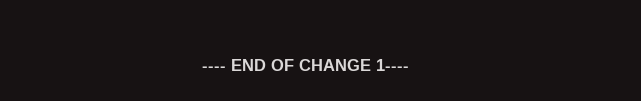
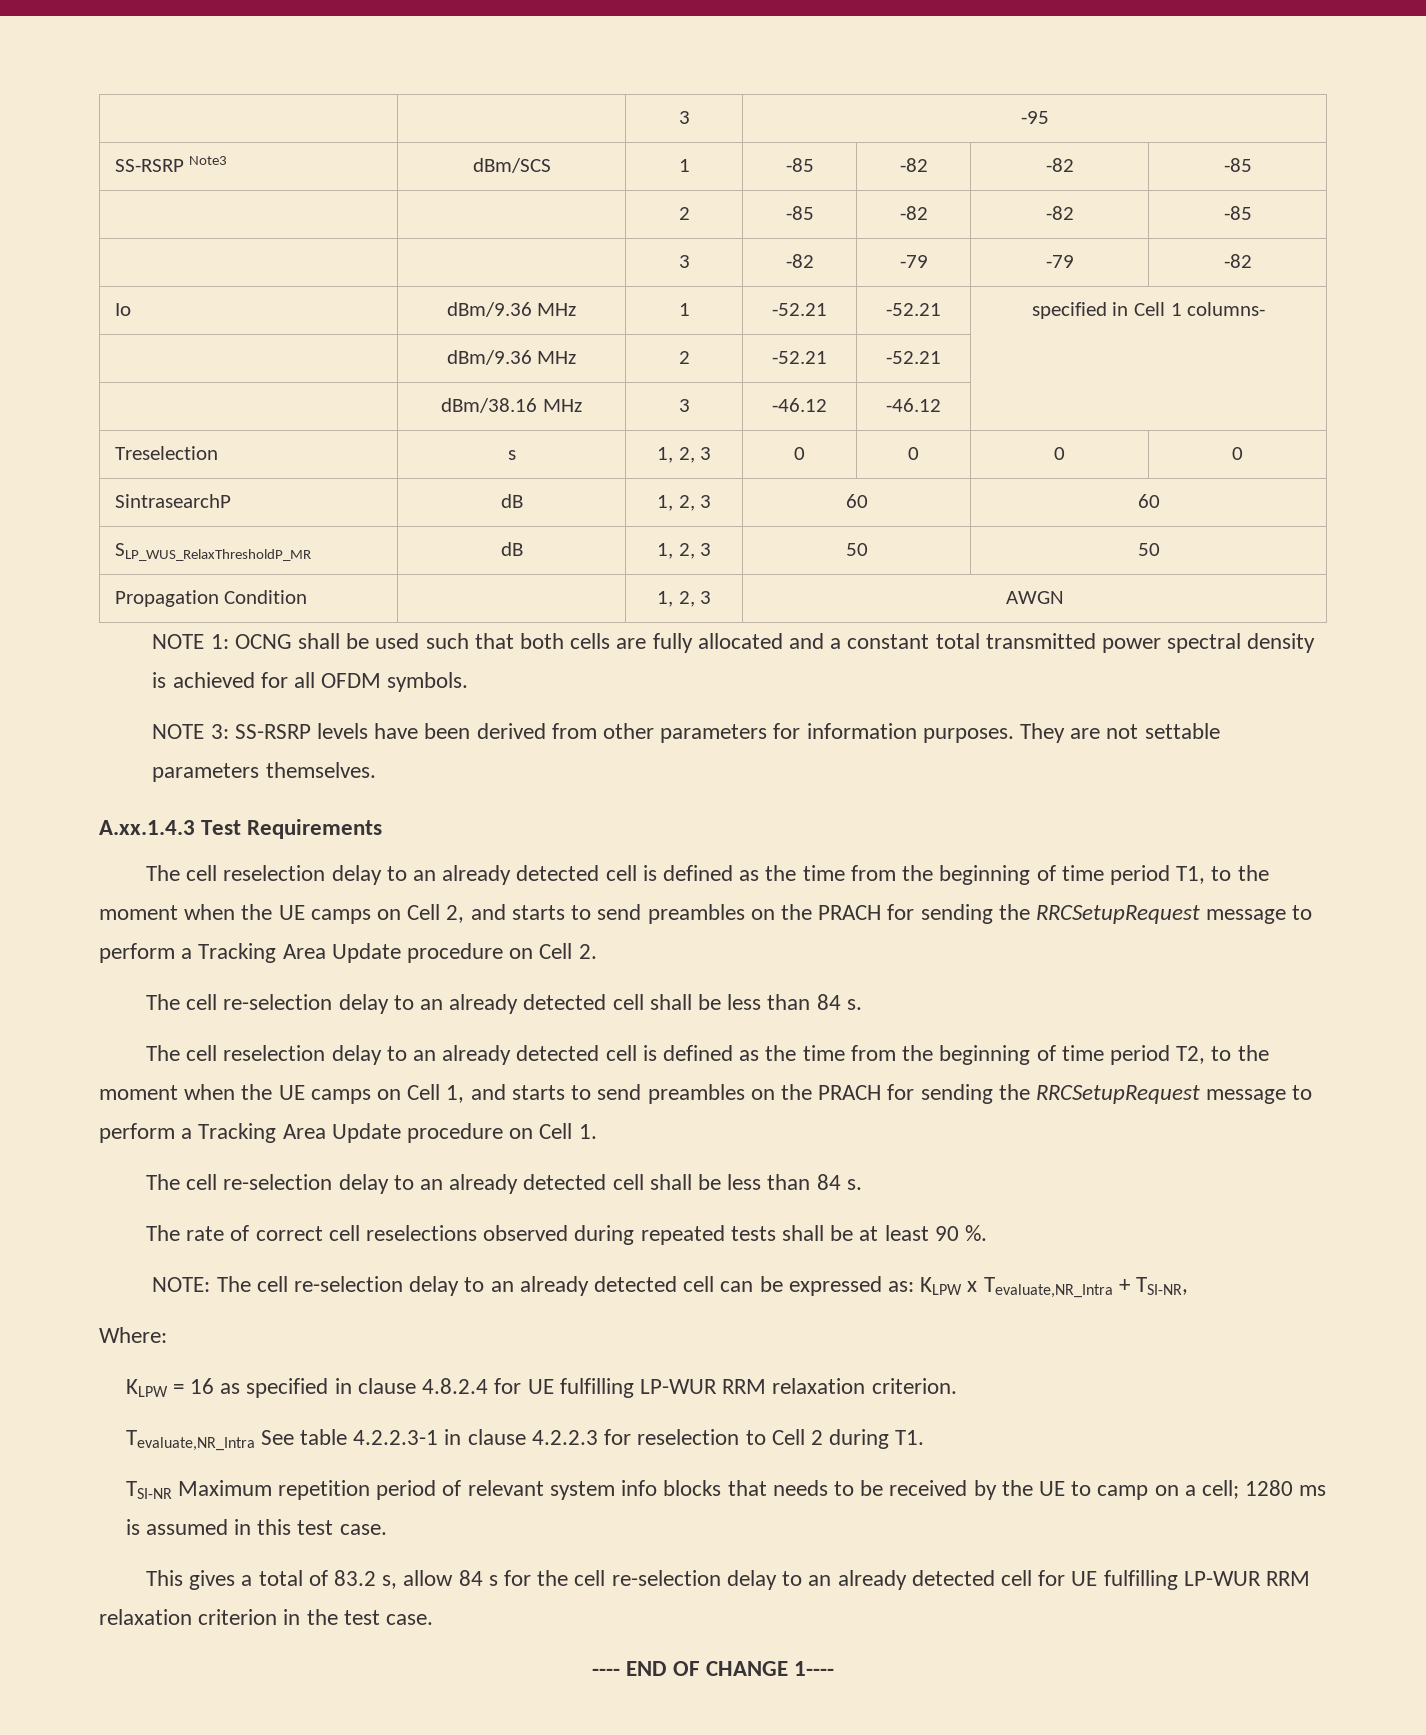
(201, 68) none -> [678,111,690,124] [1020,111,1049,124] [114,156,228,172] [472,158,551,173] [678,159,690,172] [785,158,814,172] [899,158,928,172] [1045,158,1074,172] [1223,158,1252,172] [678,207,690,220] [785,206,814,220] [899,206,928,220] [1045,206,1074,220] [1223,206,1252,220] [678,255,690,268] [785,254,814,268] [899,255,928,268] [1045,255,1074,268] [1223,254,1252,268] [114,303,131,316] [446,302,577,317] [678,303,690,316] [772,303,827,316] [886,303,941,316] [1031,302,1266,319] [446,350,577,365] [678,351,690,364] [772,351,827,364] [886,351,941,364] [441,398,582,413] [678,399,690,412] [772,398,827,412] [886,398,941,412] [114,446,218,460] [507,450,516,460] [656,447,712,463] [794,447,805,460] [908,447,919,460] [1054,447,1065,460] [1232,447,1243,460] [114,494,231,508] [500,494,523,508] [656,495,712,511] [845,494,868,508] [1137,494,1160,508] [114,543,311,561] [500,542,523,556] [656,543,712,559] [845,543,868,556] [1137,543,1160,556] [114,590,308,607] [656,591,712,607] [1005,591,1064,604] [152,633,1316,653] [152,672,469,692] [152,723,1220,743] [152,762,376,782] [99,819,383,839] [145,865,1269,885] [99,904,1313,924] [99,943,597,963] [145,994,862,1014] [145,1045,1269,1065] [99,1084,1313,1104] [99,1123,597,1143] [145,1174,862,1194] [145,1225,988,1245] [152,1276,1189,1298] [99,1327,167,1343] [125,1378,957,1398] [125,1429,925,1451] [125,1480,1327,1500] [125,1519,387,1535] [145,1570,1310,1590] [99,1609,434,1625] | | 3 | -95 // SS-RSRP Note3 | dBm/SCS | 1 | -85 | -82 | -82 | -85 // | | 2 | -85 | -82 | -82 | -85 // | | 3 | -82 | -79 | -79 | -82 // Io | dBm/9.36 MHz | 1 | -52.21 | -52.21 | specified in Cell 1 columns- // | dBm/9.36 MHz | 2 | -52.21 | -52.21 | // | dBm/38.16 MHz | 3 | -46.12 | -46.12 | // Treselection | s | 1, 2, 3 | 0 | 0 | 0 | 0 // SintrasearchP | dB | 1, 2, 3 | 60 | 60 // SLP_WUS_RelaxThresholdP_MR | dB | 1, 2, 3 | 50 | 50 // Propagation Condition | | 1, 2, 3 | AWGN // NOTE 1: OCNG shall be used such that both cells are fully allocated and a constant total transmitted power spectral density is achieved for all OFDM symbols. // NOTE 3: SS-RSRP levels have been derived from other parameters for information purposes. They are not settable parameters themselves. // A.xx.1.4.3 Test Requirements // The cell reselection delay to an already detected cell is defined as the time from the beginning of time period T1, to the moment when the UE camps on Cell 2, and starts to send preambles on the PRACH for sending the RRCSetupRequest message to perform a Tracking Area Update procedure on Cell 2. // The cell re-selection delay to an already detected cell shall be less than 84 s. // The cell reselection delay to an already detected cell is defined as the time from the beginning of time period T2, to the moment when the UE camps on Cell 1, and starts to send preambles on the PRACH for sending the RRCSetupRequest message to perform a Tracking Area Update procedure on Cell 1. // The cell re-selection delay to an already detected cell shall be less than 84 s. // The rate of correct cell reselections observed during repeated tests shall be at least 90 %. // NOTE: The cell re-selection delay to an already detected cell can be expressed as: KLPW x Tevaluate,NR_Intra + TSI-NR, // Where: // KLPW = 16 as specified in clause 4.8.2.4 for UE fulfilling LP-WUR RRM relaxation criterion. // Tevaluate,NR_Intra See table 4.2.2.3-1 in clause 4.2.2.3 for reselection to Cell 2 during T1. // TSI-NR Maximum repetition period of relevant system info blocks that needs to be received by the UE to camp on a cell; 1280 ms is assumed in this test case. // This gives a total of 83.2 s, allow 84 s for the cell re-selection delay to an already detected cell for UE fulfilling LP-WUR RRM relaxation criterion in the test case. //

